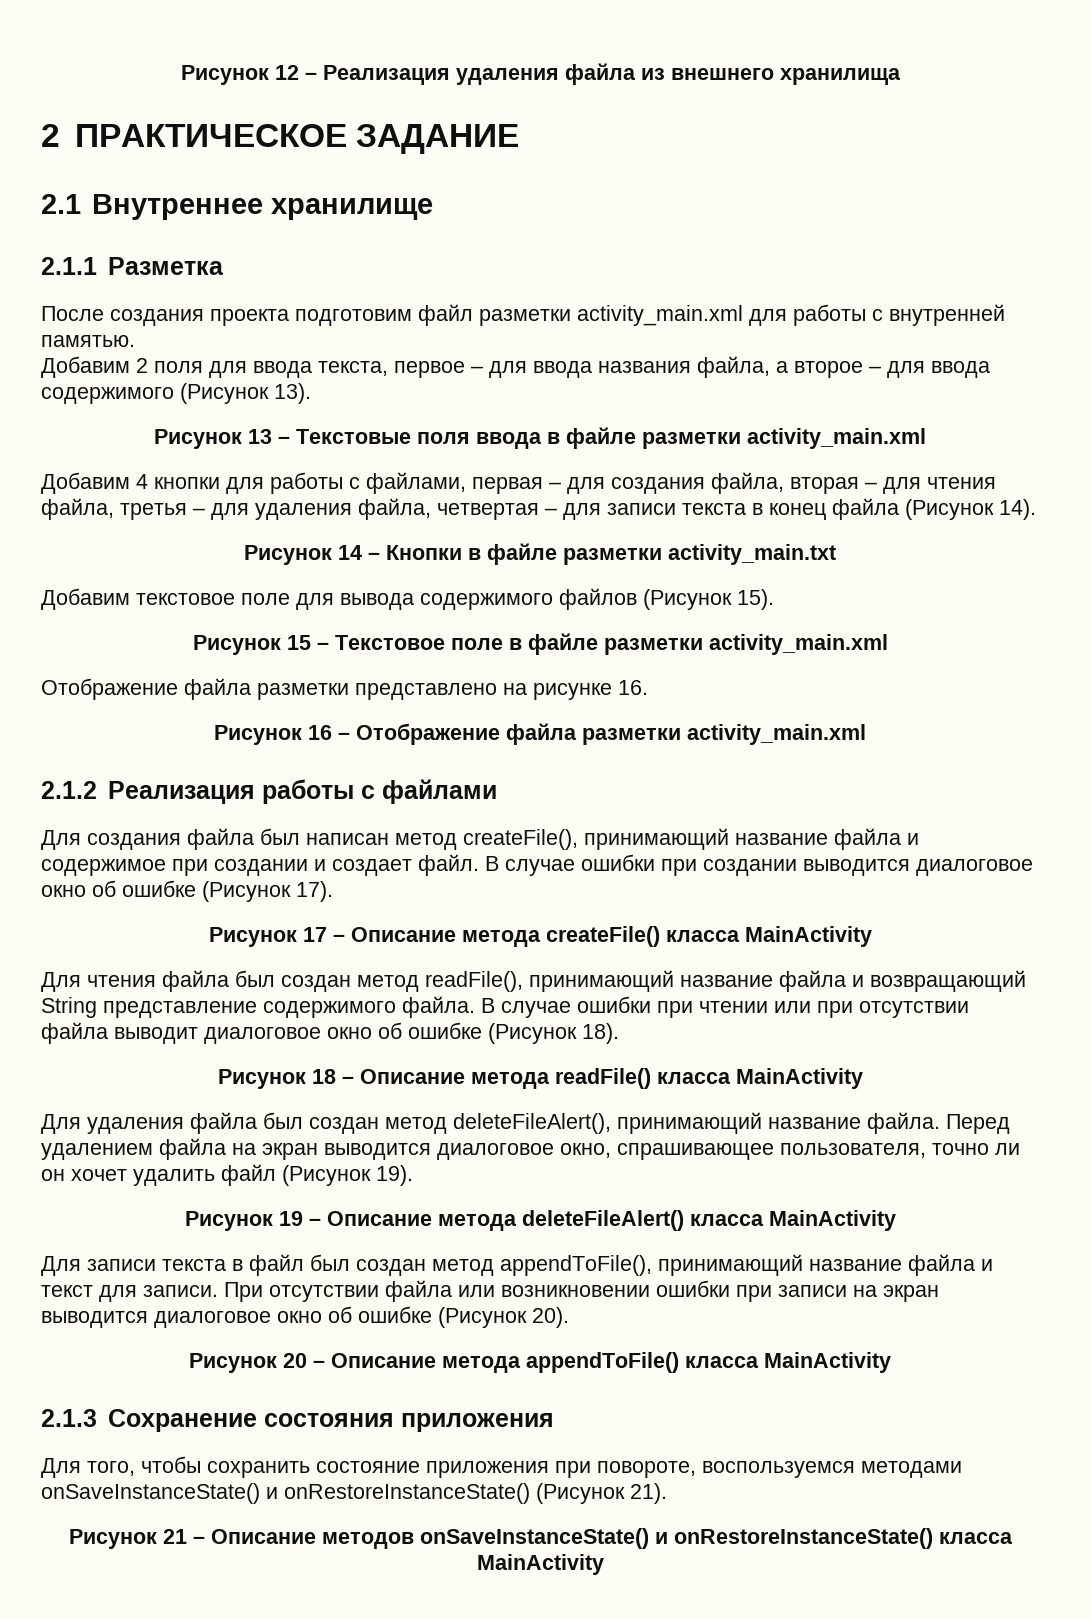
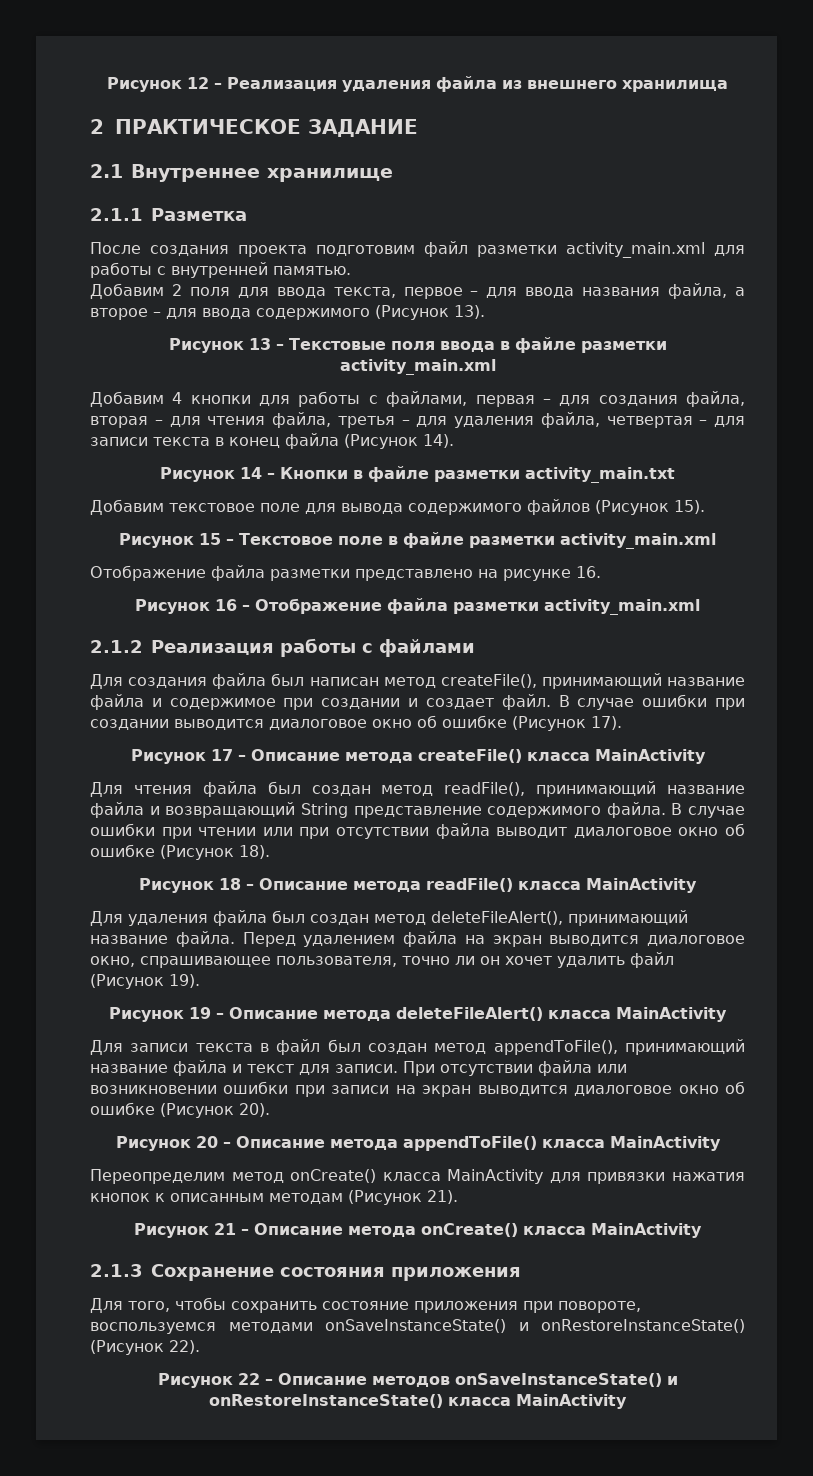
(891, 1362) none -> [90,1169,745,1184] [90,1190,458,1205] [134,1223,702,1238] // Переопределим метод onCreate() класса MainActivity для привязки нажатия кнопок к описанным методам (Рисунок 21). // Рисунок 21 – Описание метода onCreate() класса MainActivity
[630,1483,667,1504] [68,1529,187,1549] 21). // Рисунок 21 -> [169,1340,200,1354] [157,1373,260,1388] 22). // Рисунок 22

